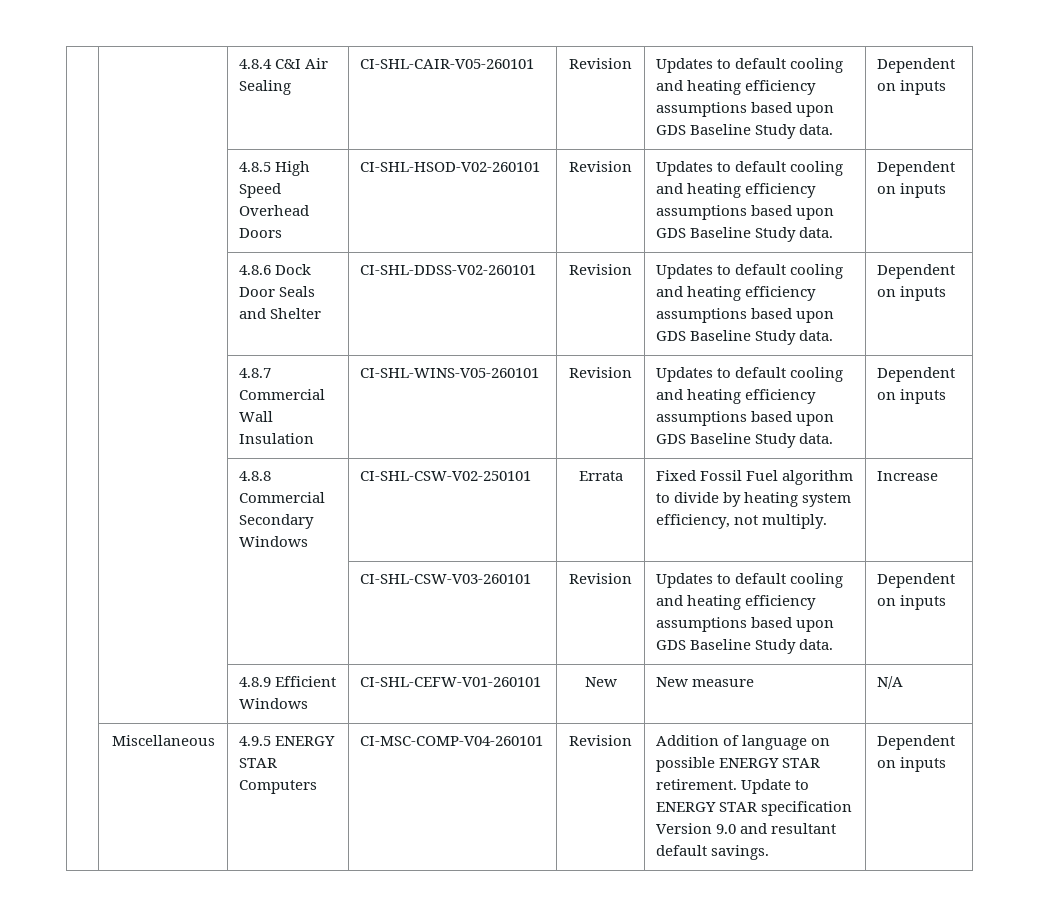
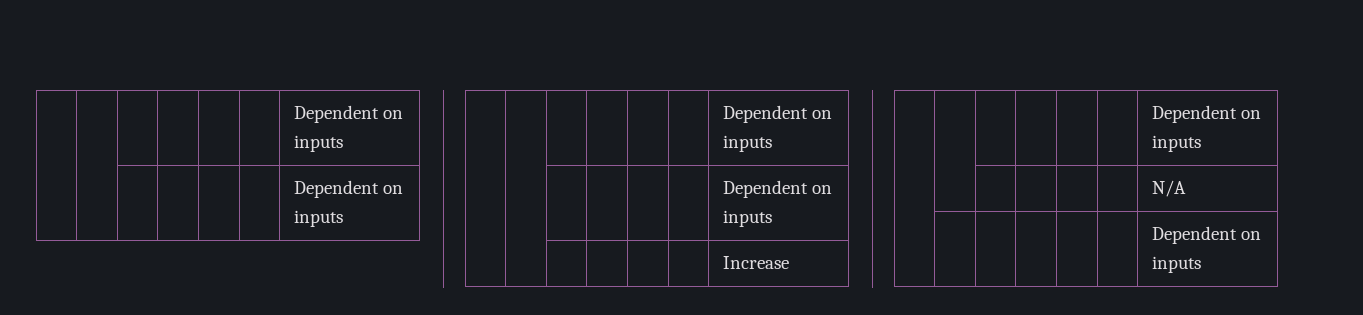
[239,58,329,69] [239,80,292,95] [360,59,535,69] [569,58,632,69] [656,58,844,73] [656,80,817,95] [656,102,835,117] [656,124,834,139] [877,58,956,73] [877,80,947,95] [239,161,311,176] [239,183,282,198] [239,205,310,216] [239,228,283,238] [360,162,541,172] [569,161,632,172] [656,161,844,176] [656,183,817,198] [656,205,835,220] [656,227,834,242] [877,161,956,176] [877,183,947,198] [239,264,312,275] [239,286,316,297] [239,308,322,319] [360,265,537,275] [569,264,632,275] [656,264,844,279] [656,286,817,301] [656,308,835,323] [656,330,834,345] [877,264,956,279] [877,286,947,301] [239,368,272,378] [239,389,326,400] [239,411,274,422] [239,433,315,444] [360,368,540,378] [569,367,632,378] [656,367,844,382] [656,389,817,404] [656,411,835,426] [656,433,834,448] [877,367,956,382] [877,389,947,404] [239,471,272,481] [239,492,326,503] [239,514,315,529] [239,536,309,547] [360,471,532,481] [578,471,623,481] [656,470,854,485] [656,492,852,507] [656,514,828,529] [877,471,939,481] [360,574,532,584] [569,573,632,584] [656,573,844,588] [656,595,817,610] [656,617,835,632] [656,639,834,654] [877,573,956,588] [877,595,947,610] [239,676,337,687] [239,698,309,709] [360,677,542,687] [584,677,617,687] [656,677,755,687] [877,676,904,689] [111,735,215,746] [239,736,336,746] [239,758,278,768] [239,780,318,794] [360,736,544,746] [569,735,632,746] [656,735,831,750] [656,757,821,772] [656,779,810,794] [656,801,853,816] [656,823,837,834] [656,845,770,860] | | 4.8.4 C&I Air Sealing | CI-SHL-CAIR-V05-260101 | Revision | Updates to default cooling and heating efficiency assumptions based upon GDS Baseline Study data. | Dependent on inputs // | | 4.8.5 High Speed Overhead Doors | CI-SHL-HSOD-V02-260101 | Revision | Updates to default cooling and heating efficiency assumptions based upon GDS Baseline Study data. | Dependent on inputs // | | 4.8.6 Dock Door Seals and Shelter | CI-SHL-DDSS-V02-260101 | Revision | Updates to default cooling and heating efficiency assumptions based upon GDS Baseline Study data. | Dependent on inputs // | | 4.8.7 Commercial Wall Insulation | CI-SHL-WINS-V05-260101 | Revision | Updates to default cooling and heating efficiency assumptions based upon GDS Baseline Study data. | Dependent on inputs // | | 4.8.8 Commercial Secondary Windows | CI-SHL-CSW-V02-250101 | Errata | Fixed Fossil Fuel algorithm to divide by heating system efficiency, not multiply. | Increase // | | | CI-SHL-CSW-V03-260101 | Revision | Updates to default cooling and heating efficiency assumptions based upon GDS Baseline Study data. | Dependent on inputs // | | 4.8.9 Efficient Windows | CI-SHL-CEFW-V01-260101 | New | New measure | N/A // | Miscellaneous | 4.9.5 ENERGY STAR Computers | CI-MSC-COMP-V04-260101 | Revision | Addition of language on possible ENERGY STAR retirement. Update to ENERGY STAR specification Version 9.0 and resultant default savings. -> [294,105,404,123] [294,135,344,152] [294,180,404,198] [294,210,344,227] [723,105,833,123] [723,135,773,152] [723,180,833,198] [723,210,773,227] [723,256,790,269] [1152,105,1262,123] [1152,135,1202,152] [1152,180,1187,197] | | | | | | Dependent on inputs // | | | | | | Dependent on inputs // | | | | | | Dependent on inputs // | | | | | | Dependent on inputs // | | | | | | Increase // | | | | | | Dependent on inputs // | | | | | | N/A // | | | | |

